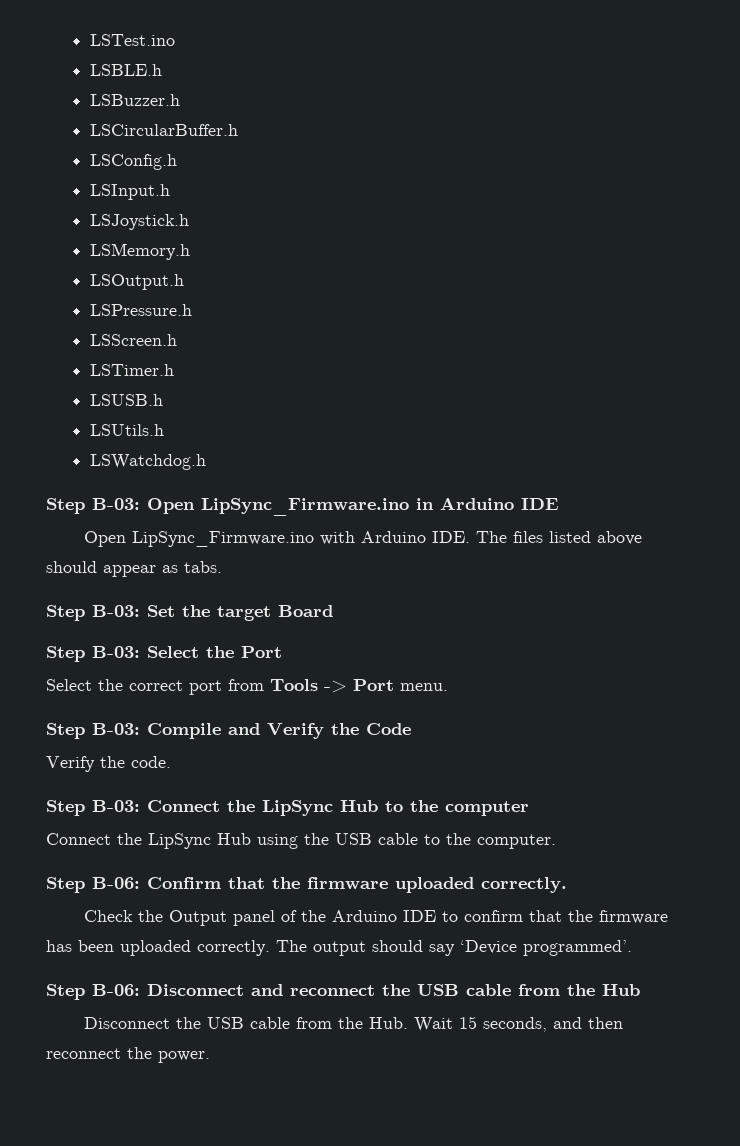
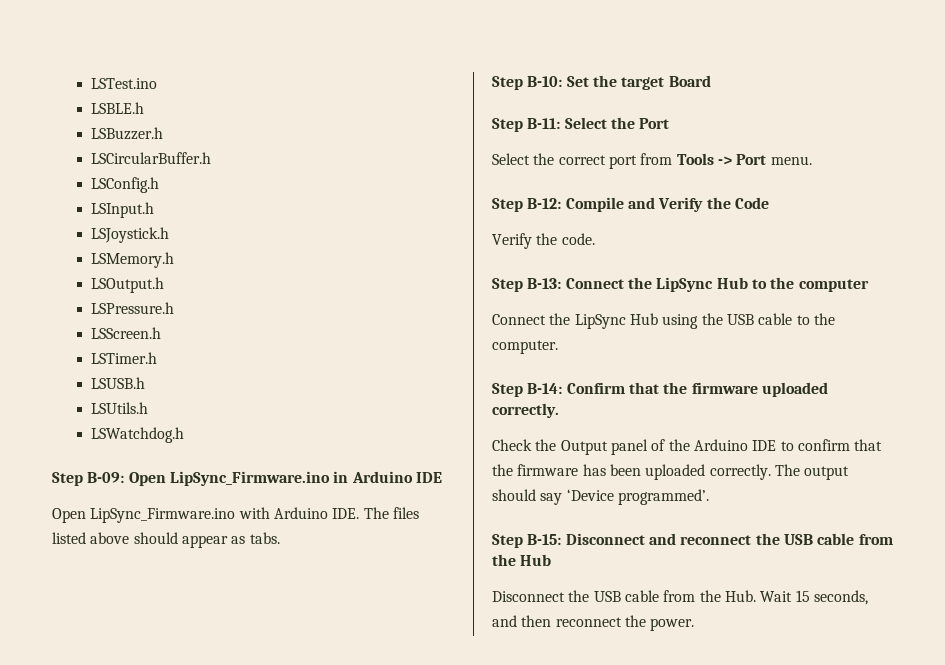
[92,498,140,510] B-03: -> [87,472,125,483] B-09:
[92,605,140,617] B-03: -> [527,76,563,87] B-10:
[92,646,140,658] B-03: -> [527,118,561,129] B-11:
[92,723,140,735] B-03: -> [527,198,562,209] B-12:
[92,800,140,812] B-03: -> [527,278,562,289] B-13:
[92,877,140,889] B-06: -> [527,383,563,394] B-14:
[92,984,140,996] B-06: -> [527,534,562,545] B-15:

